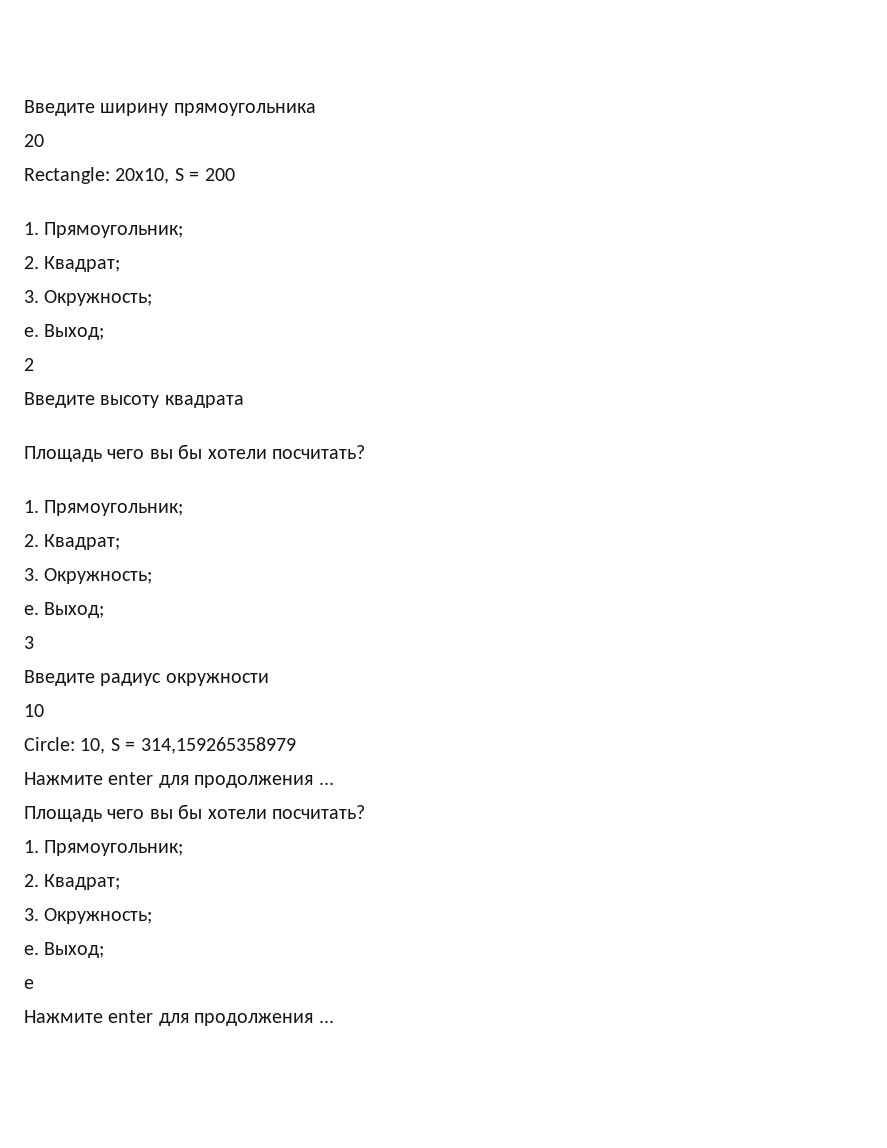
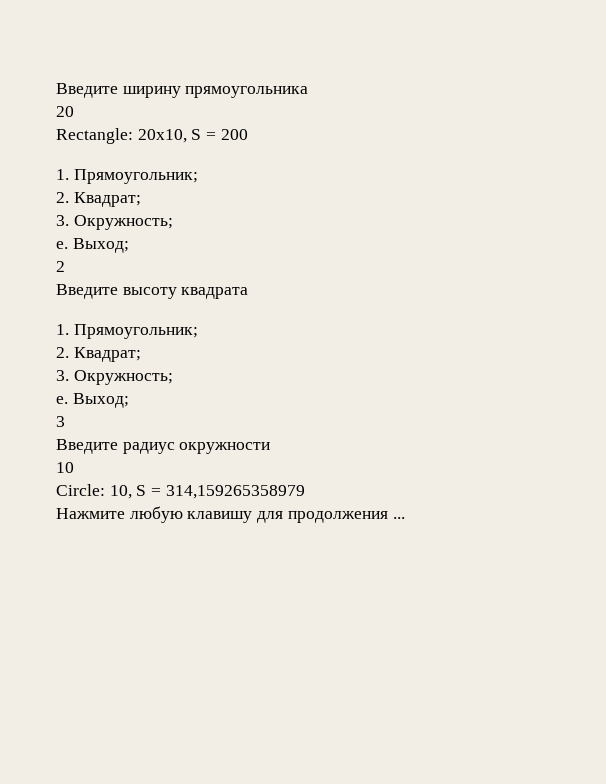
[24,444,365,462] // Площадь чего вы бы хотели посчитать? -> (249, 293) none
[108,772,334,788] [24,804,365,822] [24,840,184,856] [24,874,121,890] [24,908,153,924] [24,942,105,958] [24,979,34,989] [24,1010,334,1026] enter для продолжения ... // Площадь чего вы бы хотели посчитать? // 1. Прямоугольник; // 2. Квадрат; // 3. Окружность; // e. Выход; // e // Нажмите enter для продолжения ... -> [129,506,405,523] любую клавишу для продолжения ...

